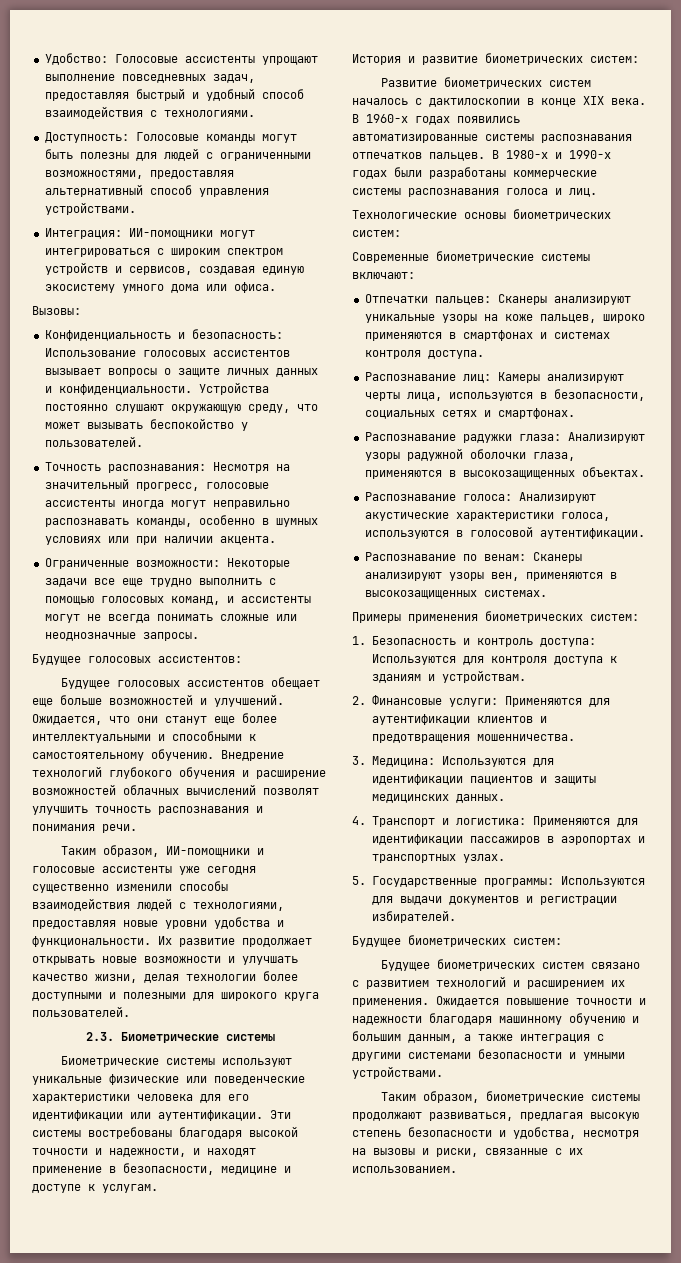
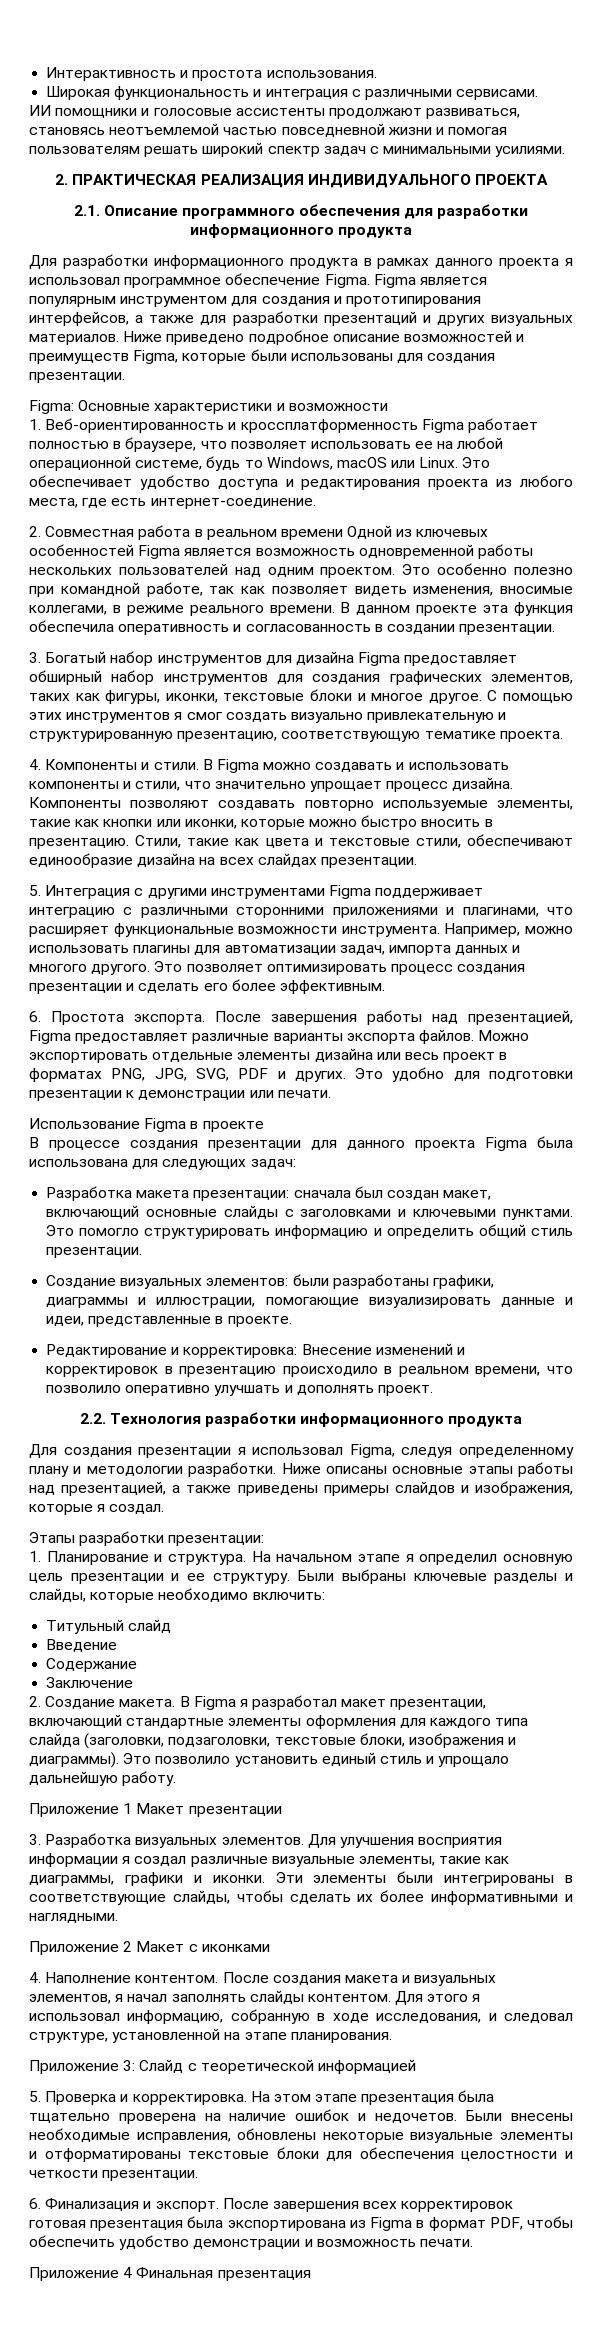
[44,53,318,65] [44,74,255,83] [44,88,304,101] [44,106,255,119] [44,132,297,143] [44,148,311,161] [44,170,234,179] [44,184,269,197] [44,202,136,215] [44,228,255,239] [44,248,283,257] [44,262,304,275] [44,282,276,293] [32,306,81,315] [44,329,283,341] [44,348,290,357] [44,368,318,377] [44,382,269,395] [44,404,318,413] [44,418,248,431] [44,436,143,447] [44,462,290,473] [44,478,269,491] [44,500,290,509] [44,515,318,527] [44,536,276,545] [44,558,290,569] [44,578,276,587] [44,596,311,605] [44,614,297,623] [44,632,199,641] [32,654,242,665] [61,677,321,689] [32,694,284,707] [32,713,277,725] [32,731,256,743] [32,749,284,761] [32,766,326,779] [32,784,319,795] [32,806,263,815] [32,824,137,833] [61,845,265,857] [32,866,256,875] [32,881,228,893] [32,898,284,911] [32,917,284,929] [32,936,312,947] [32,956,298,965] [32,971,298,983] [32,992,319,1001] [32,1006,130,1017] [86,1032,275,1043] [61,1056,293,1067] [32,1074,305,1085] [32,1094,249,1103] [32,1110,291,1121] [32,1126,298,1139] [32,1148,256,1157] [32,1163,291,1175] [32,1184,158,1193] [352,53,639,65] [381,77,592,89] [352,96,646,107] [352,114,520,125] [352,134,632,143] [352,150,611,161] [352,167,597,179] [352,188,597,197] [352,209,611,221] [352,230,401,237] [352,251,590,263] [352,272,415,279] [364,294,631,305] [364,314,645,323] [364,330,610,341] [364,350,484,359] [364,372,624,383] [364,389,645,401] [364,408,575,419] [364,432,645,443] [364,448,575,461] [364,467,645,479] [364,492,596,503] [364,512,610,521] [364,526,645,539] [364,552,582,563] [364,572,617,581] [364,590,547,599] [352,611,639,623] [352,636,596,647] [371,654,617,665] [371,670,526,683] [352,695,610,707] [371,714,547,725] [371,734,575,743] [352,756,554,767] [371,774,596,785] [371,794,505,803] [352,816,638,827] [371,834,645,845] [371,854,505,863] [352,876,645,887] [371,896,617,905] [371,910,456,923] [352,935,562,947] [381,959,641,971] [352,976,625,989] [352,996,646,1007] [352,1013,639,1025] [352,1031,604,1043] [352,1049,625,1061] [352,1066,443,1079] [381,1091,641,1103] [352,1112,639,1121] [352,1127,639,1139] [352,1148,583,1157] [352,1166,457,1173] Удобство: Голосовые ассистенты упрощают выполнение повседневных задач, предоставляя быстрый и удобный способ взаимодействия с технологиями. // Доступность: Голосовые команды могут быть полезны для людей с ограниченными возможностями, предоставляя альтернативный способ управления устройствами. // Интеграция: ИИ-помощники могут интегрироваться с широким спектром устройств и сервисов, создавая единую экосистему умного дома или офиса. // Вызовы: // Конфиденциальность и безопасность: Использование голосовых ассистентов вызывает вопросы о защите личных данных и конфиденциальности. Устройства постоянно слушают окружающую среду, что может вызывать беспокойство у пользователей. // Точность распознавания: Несмотря на значительный прогресс, голосовые ассистенты иногда могут неправильно распознавать команды, особенно в шумных условиях или при наличии акцента. // Ограниченные возможности: Некоторые задачи все еще трудно выполнить с помощью голосовых команд, и ассистенты могут не всегда понимать сложные или неоднозначные запросы. // Будущее голосовых ассистентов: // Будущее голосовых ассистентов обещает еще больше возможностей и улучшений. Ожидается, что они станут еще более интеллектуальными и способными к самостоятельному обучению. Внедрение технологий глубокого обучения и расширение возможностей облачных вычислений позволят улучшить точность распознавания и понимания речи. // Таким образом, ИИ-помощники и голосовые ассистенты уже сегодня существенно изменили способы взаимодействия людей с технологиями, предоставляя новые уровни удобства и функциональности. Их развитие продолжает открывать новые возможности и улучшать качество жизни, делая технологии более доступными и полезными для широкого круга пользователей. // 2.3. Биометрические системы // Биометрические системы используют уникальные физические или поведенческие характеристики человека для его идентификации или аутентификации. Эти системы востребованы благодаря высокой точности и надежности, и находят применение в безопасности, медицине и доступе к услугам. // История и развитие биометрических систем: // Развитие биометрических систем началось с дактилоскопии в конце XIX века. В 1960-х годах появились автоматизированные системы распознавания отпечатков пальцев. В 1980-х и 1990-х годах были разработаны коммерческие системы распознавания голоса и лиц. // Технологические основы биометрических систем: // Современные биометрические системы включают: // Отпечатки пальцев: Сканеры анализируют уникальные узоры на коже пальцев, широко применяются в смартфонах и системах контроля доступа. // Распознавание лиц: Камеры анализируют черты лица, используются в безопасности, социальных сетях и смартфонах. // Распознавание радужки глаза: Анализируют узоры радужной оболочки глаза, применяются в высокозащищенных объектах. // Распознавание голоса: Анализируют акустические характеристики голоса, используются в голосовой аутентификации. // Распознавание по венам: Сканеры анализируют узоры вен, применяются в высокозащищенных системах. // Примеры применения биометрических систем: // 1. Безопасность и контроль доступа: Используются для контроля доступа к зданиям и устройствам. // 2. Финансовые услуги: Применяются для аутентификации клиентов и предотвращения мошенничества. // 3. Медицина: Используются для идентификации пациентов и защиты медицинских данных. // 4. Транспорт и логистика: Применяются для идентификации пассажиров в аэропортах и транспортных узлах. // 5. Государственные программы: Используются для выдачи документов и регистрации избирателей. // Будущее биометрических систем: // Будущее биометрических систем связано с развитием технологий и расширением их применения. Ожидается повышение точности и надежности благодаря машинному обучению и большим данным, а также интеграция с другими системами безопасности и умными устройствами. // Таким образом, биометрические системы продолжают развиваться, предлагая высокую степень безопасности и удобства, несмотря на вызовы и риски, связанные с их использованием. -> [46,67,377,81] [46,86,539,100] [29,105,521,119] [29,123,508,137] [29,142,566,157] [55,174,548,188] [73,204,529,219] [189,224,413,238] [29,254,573,269] [29,273,487,288] [29,296,481,307] [29,311,573,326] [29,330,525,345] [29,349,496,364] [29,372,125,383] [29,400,388,414] [29,418,538,433] [29,437,504,452] [29,456,491,471] [29,475,574,490] [29,498,316,509] [29,525,489,540] [29,544,533,559] [29,563,573,578] [29,582,573,597] [29,602,574,616] [29,620,556,635] [29,651,518,666] [29,670,573,685] [29,689,574,704] [29,712,507,723] [29,731,563,742] [29,759,509,773] [29,777,514,792] [29,797,573,811] [29,815,493,830] [29,834,573,849] [29,853,417,868] [29,885,484,899] [29,907,574,918] [29,923,574,937] [29,945,521,956] [29,961,526,975] [29,979,385,994] [29,1010,573,1025] [29,1029,530,1044] [29,1048,508,1063] [29,1067,573,1082] [29,1090,331,1101] [29,1118,264,1132] [29,1136,573,1151] [29,1159,296,1170] [46,1186,492,1201] [46,1205,574,1220] [46,1224,574,1239] [46,1247,143,1258] [46,1274,494,1289] [46,1297,573,1308] [46,1316,292,1327] [46,1343,465,1358] [46,1366,574,1377] [46,1385,433,1396] [79,1412,523,1427] [29,1444,574,1458] [29,1462,573,1477] [29,1481,573,1496] [29,1504,165,1515] [29,1531,265,1546] [29,1551,574,1565] [29,1569,574,1584] [29,1588,325,1603] [46,1619,172,1634] [46,1639,118,1652] [46,1658,138,1672] [46,1677,134,1688] [29,1695,487,1710] [29,1714,529,1729] [29,1733,517,1749] [29,1752,510,1768] [29,1771,177,1786] [29,1803,282,1817] [29,1833,503,1848] [29,1853,510,1867] [29,1871,573,1886] [29,1890,574,1905] [29,1913,118,1923] [29,1941,270,1955] [29,1972,497,1986] [29,1990,481,2005] [29,2009,574,2024] [29,2028,392,2043] [29,2059,416,2074] [29,2090,495,2105] [29,2109,573,2124] [29,2128,574,2143] [29,2147,573,2162] [29,2170,199,2181] [29,2198,514,2212] [29,2216,573,2231] [29,2235,473,2250] [29,2267,311,2281] Интерактивность и простота использования. // Широкая функциональность и интеграция с различными сервисами. // ИИ помощники и голосовые ассистенты продолжают развиваться, становясь неотъемлемой частью повседневной жизни и помогая пользователям решать широкий спектр задач с минимальными усилиями. // 2. ПРАКТИЧЕСКАЯ РЕАЛИЗАЦИЯ ИНДИВИДУАЛЬНОГО ПРОЕКТА // 2.1. Описание программного обеспечения для разработки информационного продукта // Для разработки информационного продукта в рамках данного проекта я использовал программное обеспечение Figma. Figma является популярным инструментом для создания и прототипирования интерфейсов, а также для разработки презентаций и других визуальных материалов. Ниже приведено подробное описание возможностей и преимуществ Figma, которые были использованы для создания презентации. // Figma: Основные характеристики и возможности // 1. Веб-ориентированность и кроссплатформенность Figma работает полностью в браузере, что позволяет использовать ее на любой операционной системе, будь то Windows, macOS или Linux. Это обеспечивает удобство доступа и редактирования проекта из любого места, где есть интернет-соединение. // 2. Совместная работа в реальном времени Одной из ключевых особенностей Figma является возможность одновременной работы нескольких пользователей над одним проектом. Это особенно полезно при командной работе, так как позволяет видеть изменения, вносимые коллегами, в режиме реального времени. В данном проекте эта функция обеспечила оперативность и согласованность в создании презентации. // 3. Богатый набор инструментов для дизайна Figma предоставляет обширный набор инструментов для создания графических элементов, таких как фигуры, иконки, текстовые блоки и многое другое. С помощью этих инструментов я смог создать визуально привлекательную и структурированную презентацию, соответствующую тематике проекта. // 4. Компоненты и стили. В Figma можно создавать и использовать компоненты и стили, что значительно упрощает процесс дизайна. Компоненты позволяют создавать повторно используемые элементы, такие как кнопки или иконки, которые можно быстро вносить в презентацию. Стили, такие как цвета и текстовые стили, обеспечивают единообразие дизайна на всех слайдах презентации. // 5. Интеграция с другими инструментами Figma поддерживает интеграцию с различными сторонними приложениями и плагинами, что расширяет функциональные возможности инструмента. Например, можно использовать плагины для автоматизации задач, импорта данных и многого другого. Это позволяет оптимизировать процесс создания презентации и сделать его более эффективным. // 6. Простота экспорта. После завершения работы над презентацией, Figma предоставляет различные варианты экспорта файлов. Можно экспортировать отдельные элементы дизайна или весь проект в форматах PNG, JPG, SVG, PDF и других. Это удобно для подготовки презентации к демонстрации или печати. // Использование Figma в проекте // В процессе создания презентации для данного проекта Figma была использована для следующих задач: // Разработка макета презентации: сначала был создан макет, включающий основные слайды с заголовками и ключевыми пунктами. Это помогло структурировать информацию и определить общий стиль презентации. // Создание визуальных элементов: были разработаны графики, диаграммы и иллюстрации, помогающие визуализировать данные и идеи, представленные в проекте. // Редактирование и корректировка: Внесение изменений и корректировок в презентацию происходило в реальном времени, что позволило оперативно улучшать и дополнять проект. // 2.2. Технология разработки информационного продукта // Для создания презентации я использовал Figma, следуя определенному плану и методологии разработки. Ниже описаны основные этапы работы над презентацией, а также приведены примеры слайдов и изображения, которые я создал. // Этапы разработки презентации: // 1. Планирование и структура. На начальном этапе я определил основную цель презентации и ее структуру. Были выбраны ключевые разделы и слайды, которые необходимо включить: // Титульный слайд // Введение // Содержание // Заключение // 2. Создание макета. В Figma я разработал макет презентации, включающий стандартные элементы оформления для каждого типа слайда (заголовки, подзаголовки, текстовые блоки, изображения и диаграммы). Это позволило установить единый стиль и упрощало дальнейшую работу. // Приложение 1 Макет презентации // 3. Разработка визуальных элементов. Для улучшения восприятия информации я создал различные визуальные элементы, такие как диаграммы, графики и иконки. Эти элементы были интегрированы в соответствующие слайды, чтобы сделать их более информативными и наглядными. // Приложение 2 Макет с иконками // 4. Наполнение контентом. После создания макета и визуальных элементов, я начал заполнять слайды контентом. Для этого я использовал информацию, собранную в ходе исследования, и следовал структуре, установленной на этапе планирования. // Приложение 3: Слайд с теоретической информацией // 5. Проверка и корректировка. На этом этапе презентация была тщательно проверена на наличие ошибок и недочетов. Были внесены необходимые исправления, обновлены некоторые визуальные элементы и отформатированы текстовые блоки для обеспечения целостности и четкости презентации. // 6. Финализация и экспорт. После завершения всех корректировок готовая презентация была экспортирована из Figma в формат PDF, чтобы обеспечить удобство демонстрации и возможность печати. // Приложение 4 Финальная презентация

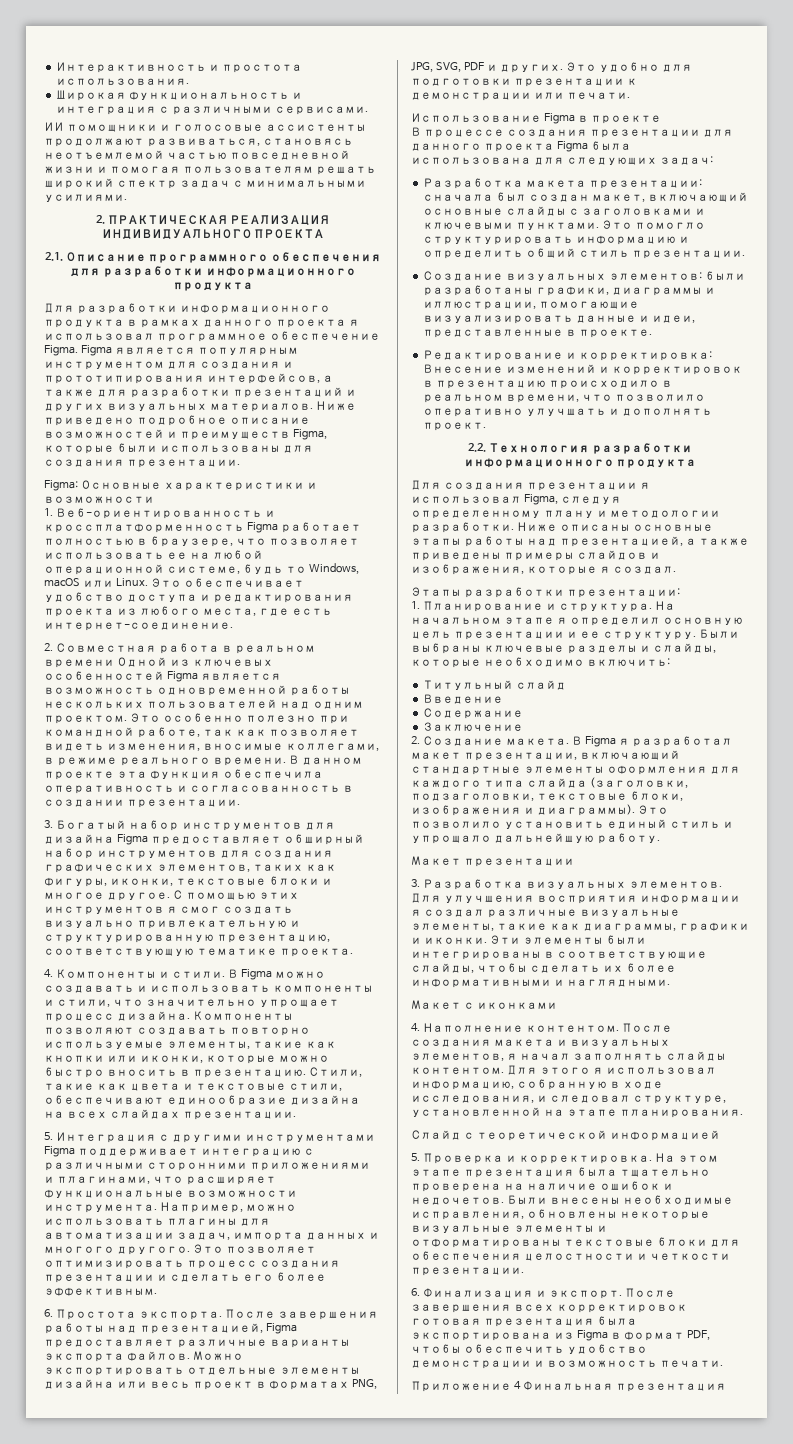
[29,1803,133,1817] Приложение 1 -> (660, 838) none
[29,1941,133,1955] Приложение 2 -> (670, 983) none
[29,2060,136,2074] Приложение 3: -> (743, 1113) none

